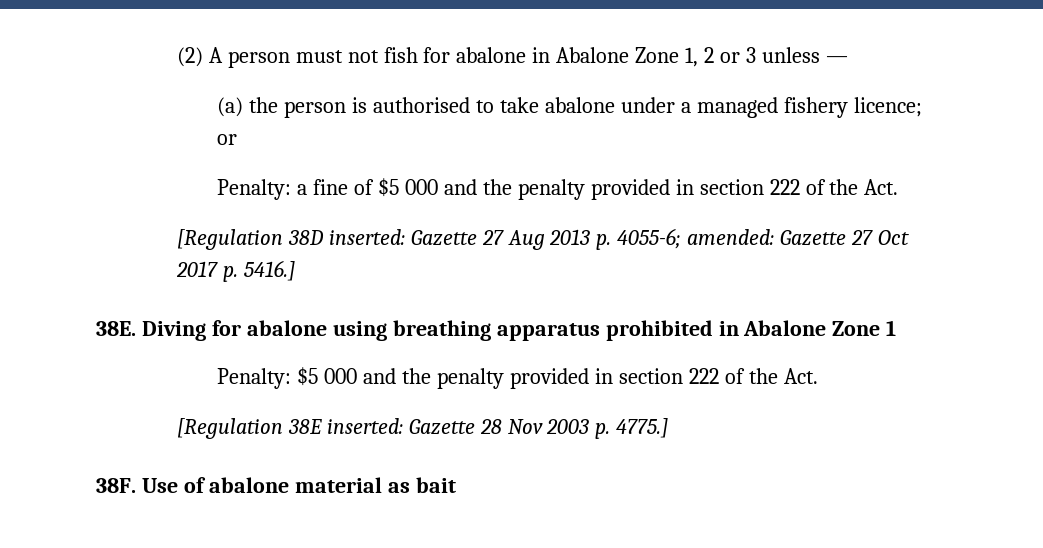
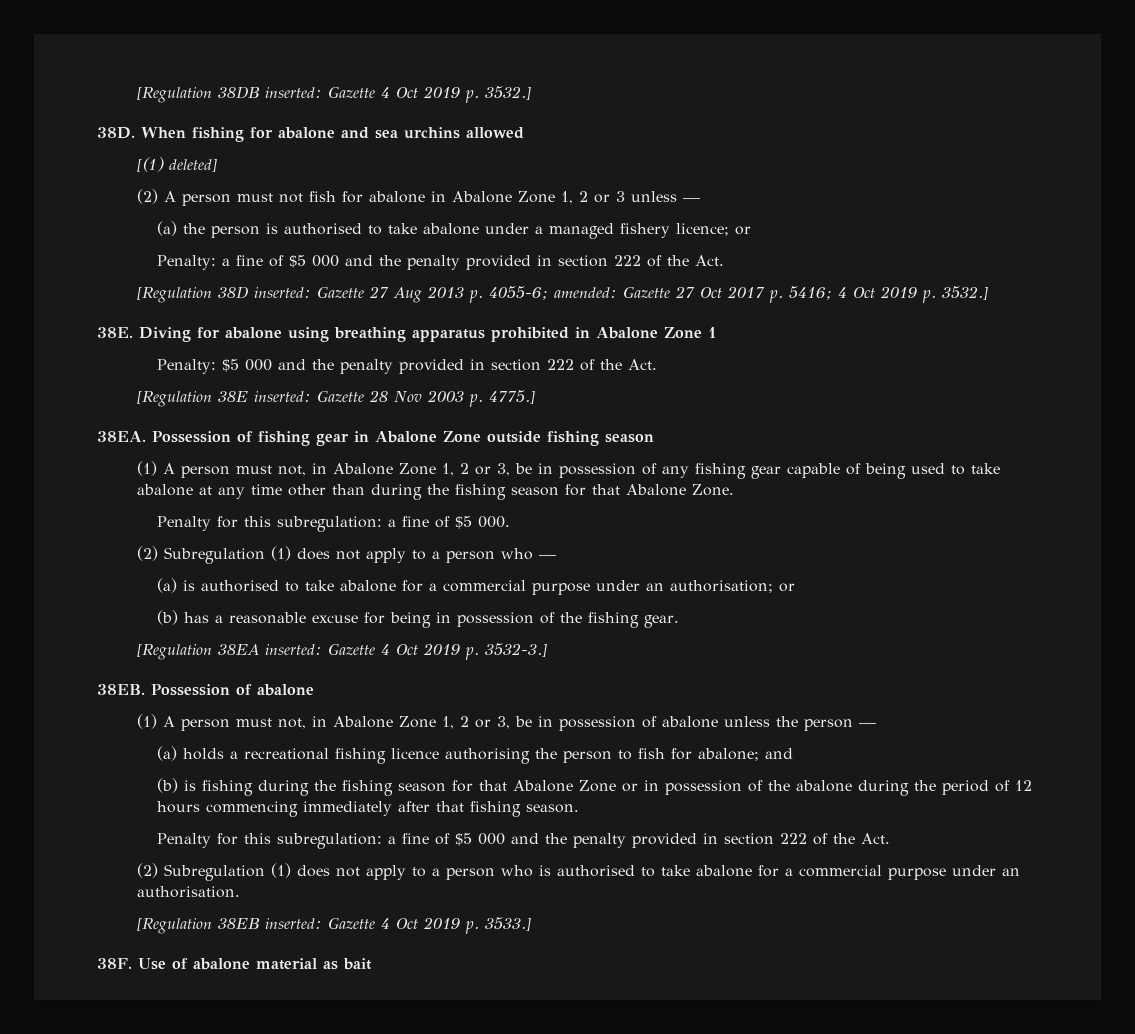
(176, 57) none -> [137,86,532,103] [97,127,524,142] [137,157,218,172] [Regulation 38DB inserted: Gazette 4 Oct 2019 p. 3532.] // 38D. When fishing for abalone and sea urchins allowed // [(1) deleted] //
[243,260,295,281] 5416.] -> [789,286,989,303] 5416; 4 Oct 2019 p. 3532.]
(669, 428) none -> [97,431,654,446] [137,461,1001,479] [137,484,735,500] [157,516,511,532] [137,546,557,564] [157,578,796,595] [157,610,680,628] [137,643,548,660] [97,684,314,696] [137,714,877,731] [157,746,794,764] [157,778,1033,796] [157,801,580,817] [157,833,891,849] [137,863,1021,881] [137,886,241,898] [137,917,532,934] // 38EA. Possession of fishing gear in Abalone Zone outside fishing season // (1) A person must not, in Abalone Zone 1, 2 or 3, be in possession of any fishing gear capable of being used to take abalone at any time other than during the fishing season for that Abalone Zone. // Penalty for this subregulation: a fine of $5 000. // (2) Subregulation (1) does not apply to a person who — // (a) is authorised to take abalone for a commercial purpose under an authorisation; or // (b) has a reasonable excuse for being in possession of the fishing gear. // [Regulation 38EA inserted: Gazette 4 Oct 2019 p. 3532-3.] // 38EB. Possession of abalone // (1) A person must not, in Abalone Zone 1, 2 or 3, be in possession of abalone unless the person — // (a) holds a recreational fishing licence authorising the person to fish for abalone; and // (b) is fishing during the fishing season for that Abalone Zone or in possession of the abalone during the period of 12 hours commencing immediately after that fishing season. // Penalty for this subregulation: a fine of $5 000 and the penalty provided in section 222 of the Act. // (2) Subregulation (1) does not apply to a person who is authorised to take abalone for a commercial purpose under an authorisation. // [Regulation 38EB inserted: Gazette 4 Oct 2019 p. 3533.]

